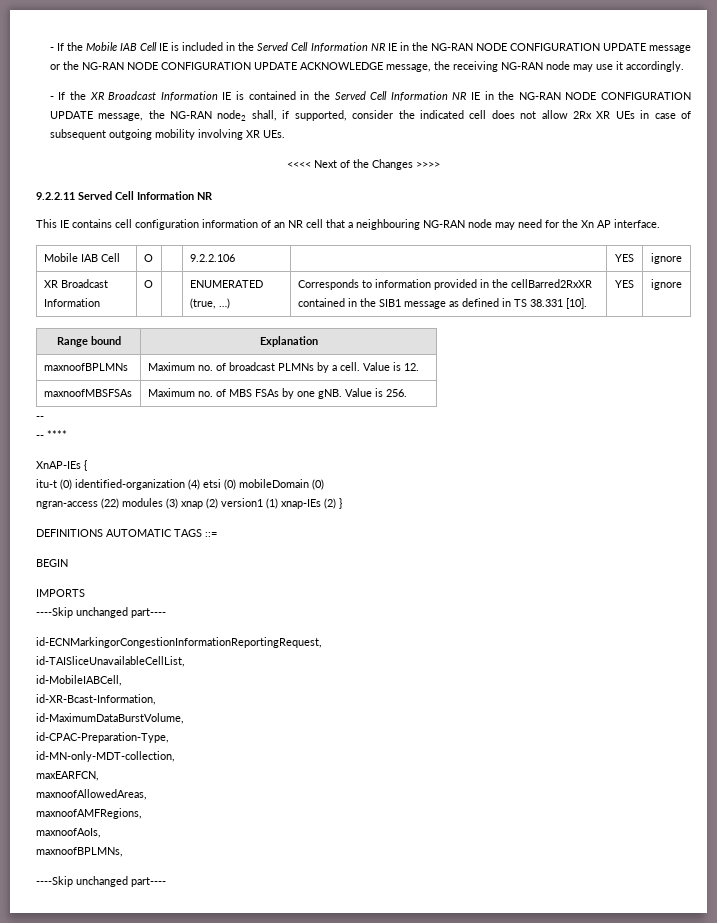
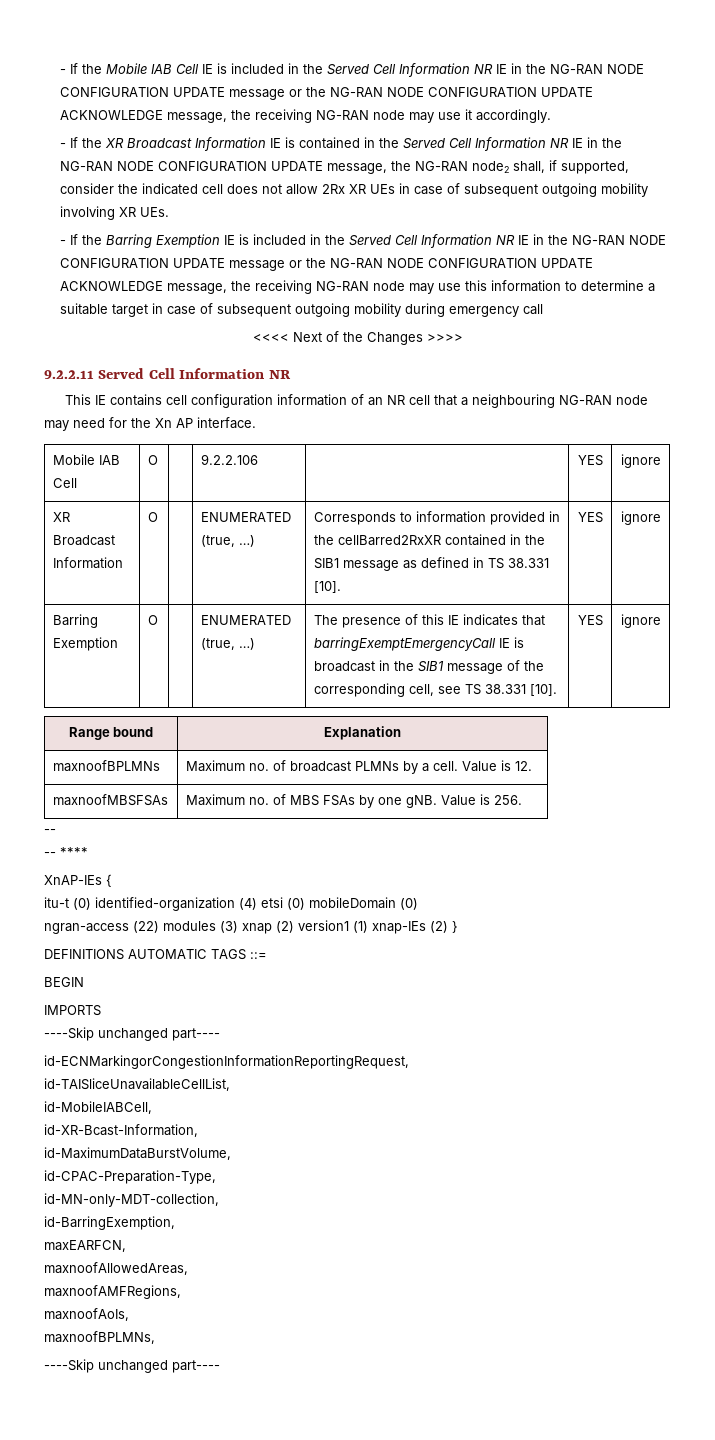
(285, 134) none -> [59,234,666,248] [59,258,593,271] [59,280,655,294] [59,303,543,317] // - If the Barring Exemption IE is included in the Served Cell Information NR IE in the NG-RAN NODE CONFIGURATION UPDATE message or the NG-RAN NODE CONFIGURATION UPDATE ACKNOWLEDGE message, the receiving NG-RAN node may use this information to determine a suitable target in case of subsequent outgoing mobility during emergency call
(682, 284) none -> [52,614,98,628] [52,637,118,651] [147,615,158,625] [200,615,291,625] [200,638,255,650] [313,614,545,628] [313,637,524,651] [313,660,544,674] [313,683,557,697] [577,615,603,626] [620,614,661,628] // Barring Exemption | O | | ENUMERATED (true, …) | The presence of this IE indicates that barringExemptEmergencyCall IE is broadcast in the SIB1 message of the corresponding cell, see TS 38.331 [10]. | YES | ignore
(175, 756) none -> [44,1216,175,1230] // id-BarringExemption,

